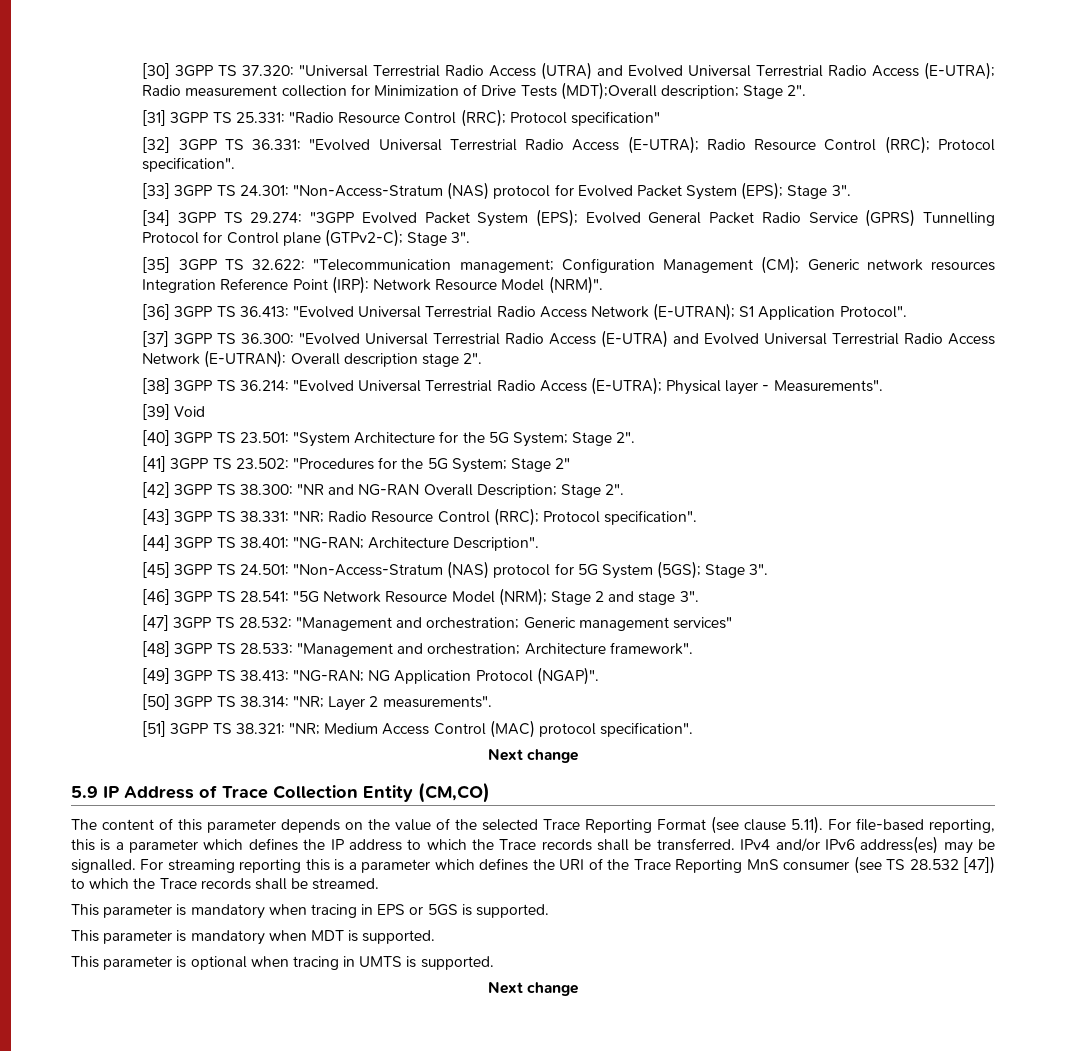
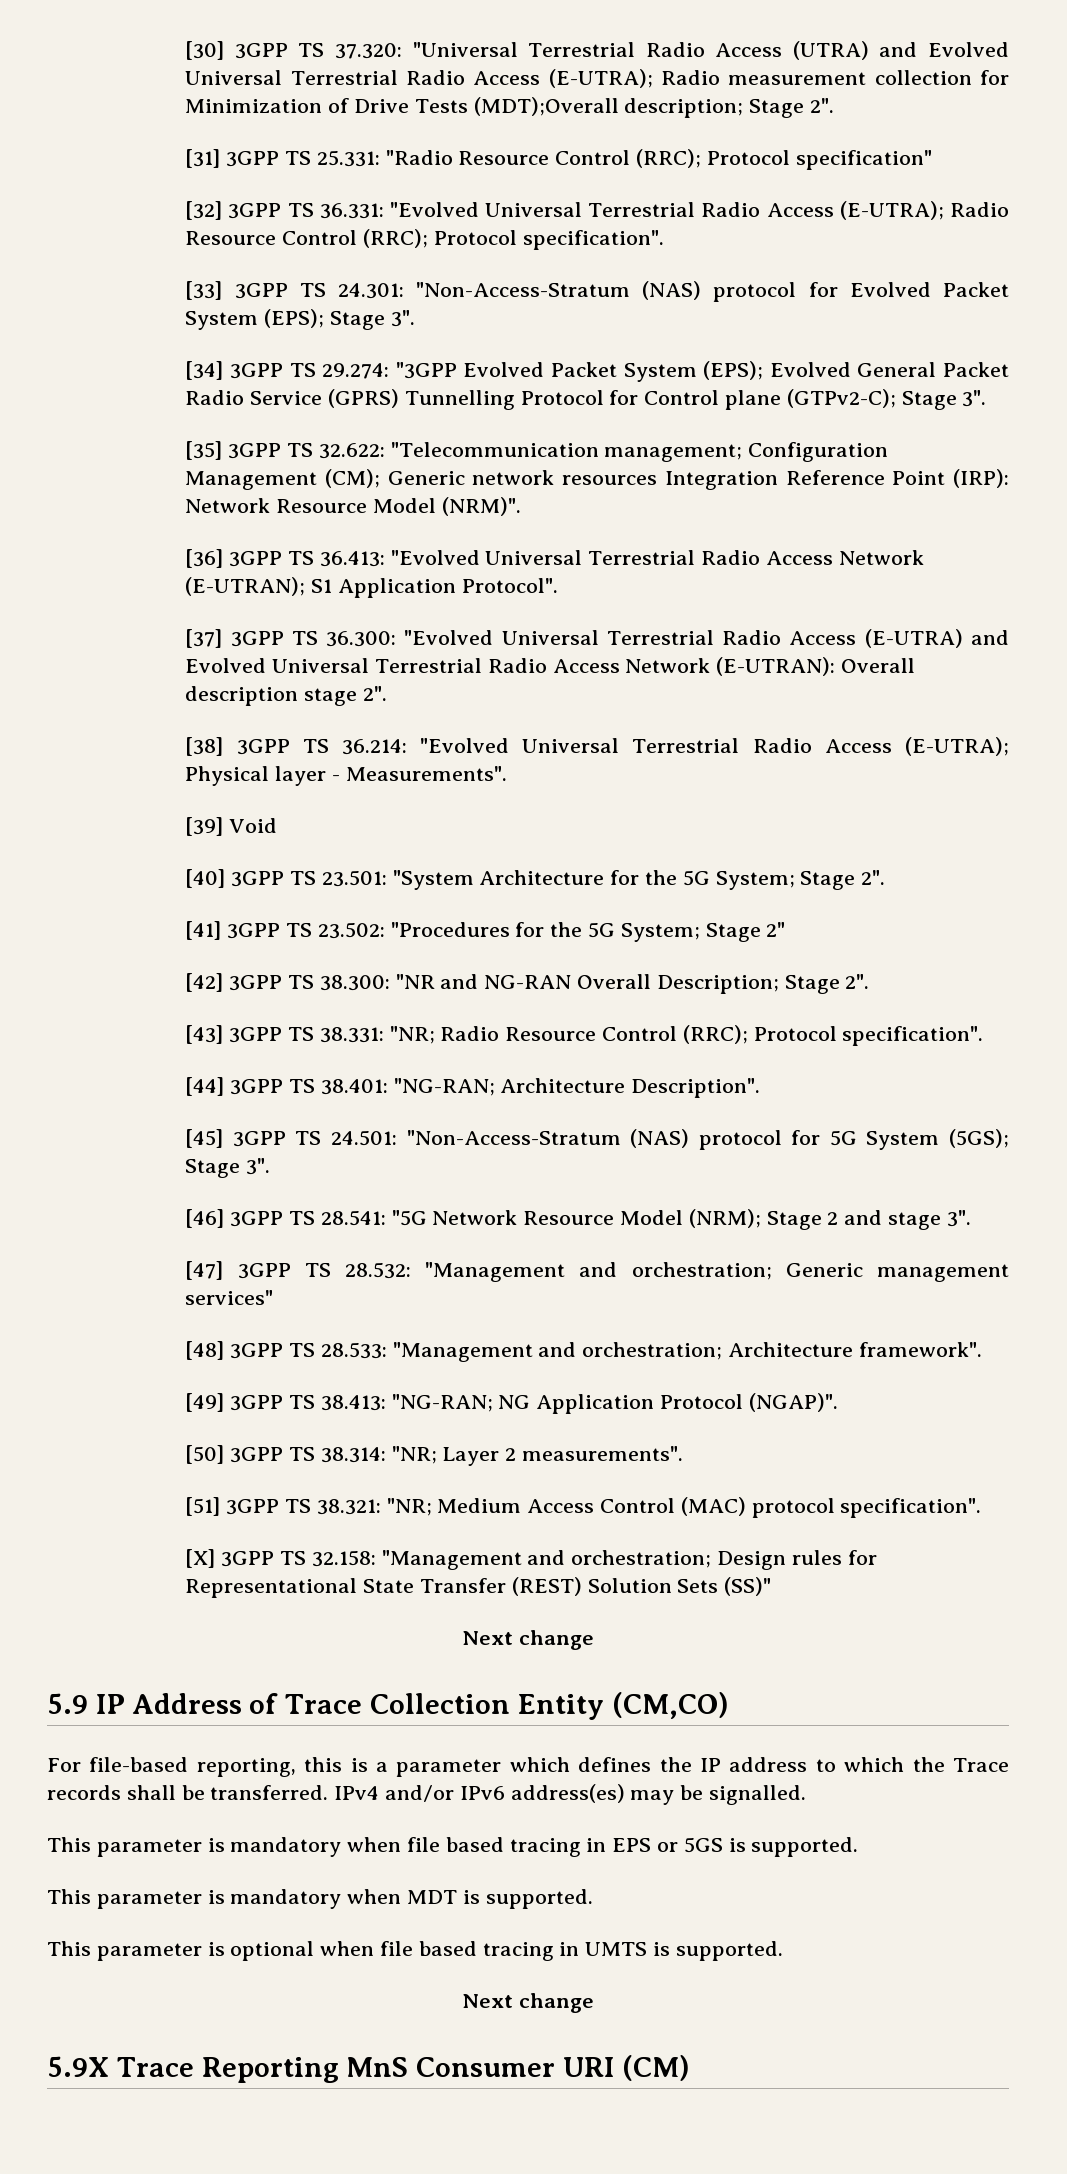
(694, 729) none -> [185,1549,877,1570] [185,1577,772,1598] // [X] 3GPP TS 32.158: "Management and orchestration; Design rules for Representational State Transfer (REST) Solution Sets (SS)"
[71,816,823,834] The content of this parameter depends on the value of the selected Trace Reporting Format (see clause 5.11). -> (729, 1705) none
[140,856,996,874] [71,878,380,890] [71,904,307,919] For streaming reporting this is a parameter which defines the URI of the Trace Reporting MnS consumer (see TS 28.532 [47]) to which the Trace records shall be streamed. // This parameter is mandatory when -> [47,1837,504,1857] // This parameter is mandatory when file based
(289, 961) none -> [380,1941,477,1956] file based
(579, 989) none -> [47,2055,690,2083] // 5.9X Trace Reporting MnS Consumer URI (CM)

